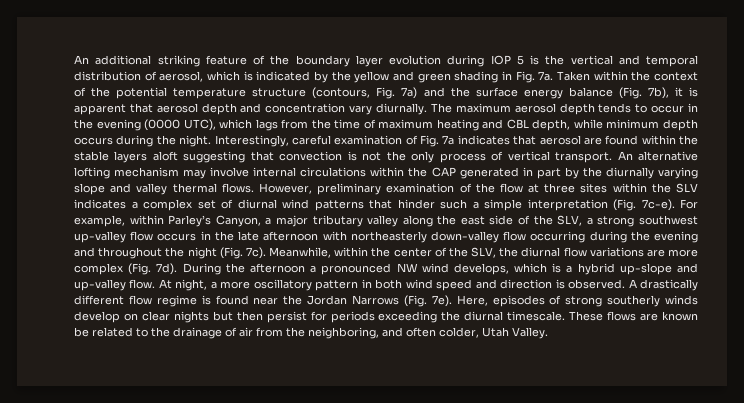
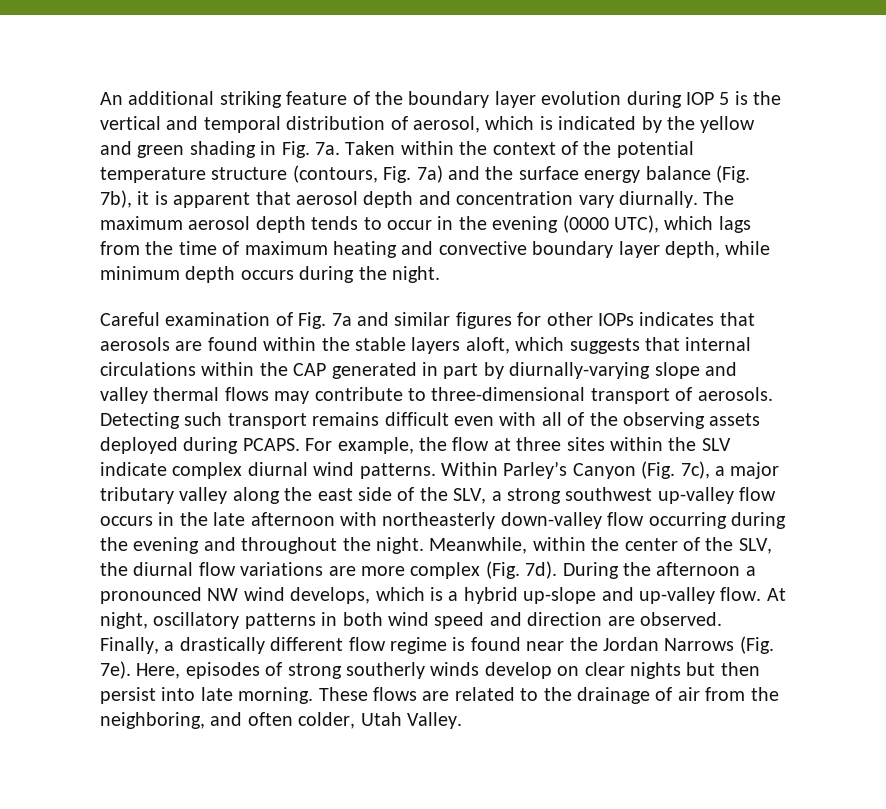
[506,119,529,129] CBL -> [438,241,660,258] convective boundary layer
[214,135,331,147] Interestingly, careful -> [100,312,160,326] // Careful
(455, 140) none -> [357,312,634,329] and similar figures for other IOPs
[539,135,581,145] aerosol -> [100,337,170,351] aerosols
[152,151,698,163] [74,167,250,179] aloft suggesting that convection is not the only process of vertical transport. An alternative lofting mechanism may involve -> [465,337,680,354] aloft, which suggests that
[582,167,698,179] the diurnally varying -> [509,362,651,379] diurnally-varying
[221,183,472,195] flows. However, preliminary examination of -> [224,387,773,404] [100,412,761,429] [100,437,414,454] flows may contribute to three-dimensional transport of aerosols. Detecting such transport remains difficult even with all of the observing assets deployed during PCAPS. For example,
[74,199,698,211] [74,215,261,227] indicates a complex set of diurnal wind patterns that hinder such a simple interpretation (Fig. 7c-e). For example, within Parley’s Canyon, -> [100,461,710,479] indicate complex diurnal wind patterns. Within Parley’s Canyon (Fig. 7c),
[187,247,266,259] night (Fig. 7c). -> [376,537,424,554] night.
[210,279,359,291] a more oscillatory pattern -> [153,612,316,629] oscillatory patterns
[555,279,637,289] is observed. A -> [607,612,722,626] [100,637,175,654] are observed. Finally, a
[310,311,566,323] for periods exceeding the diurnal timescale. -> [161,687,314,704] into late morning.
[662,311,698,321] [74,327,89,337] known be -> (450, 696) none

